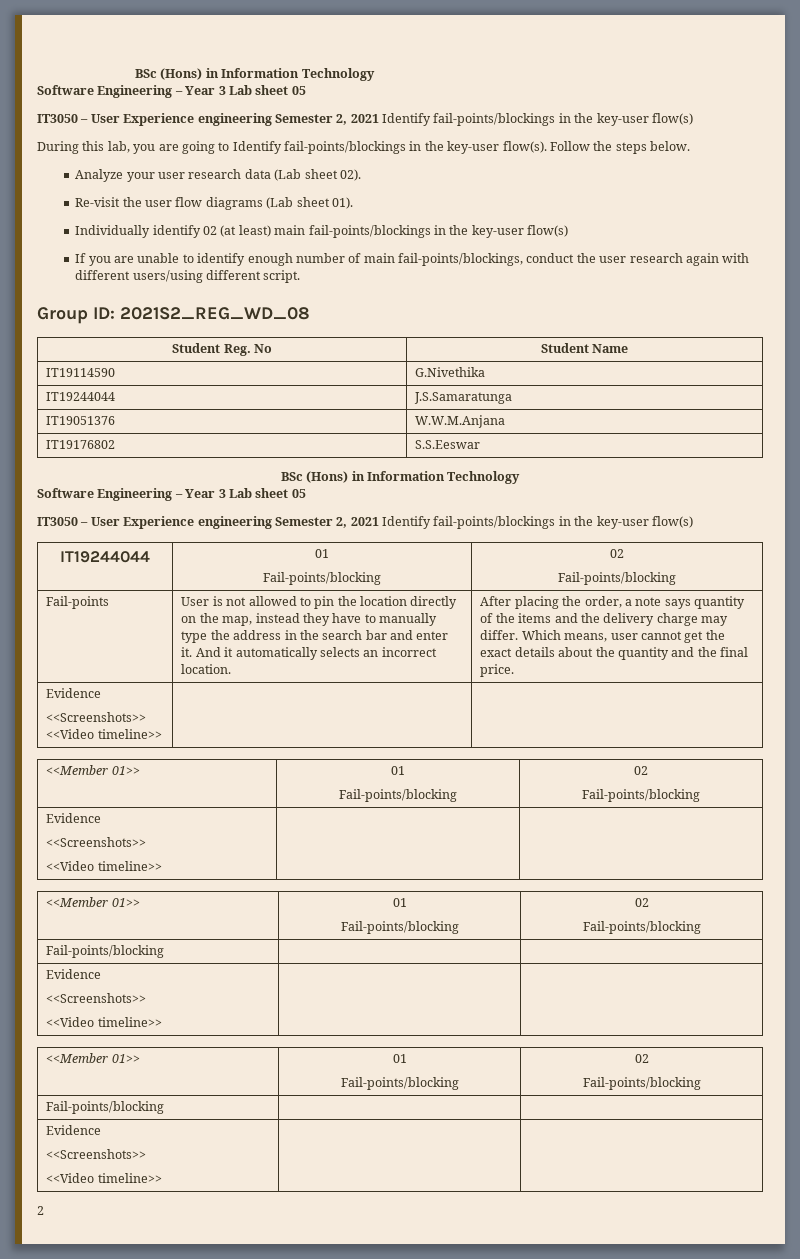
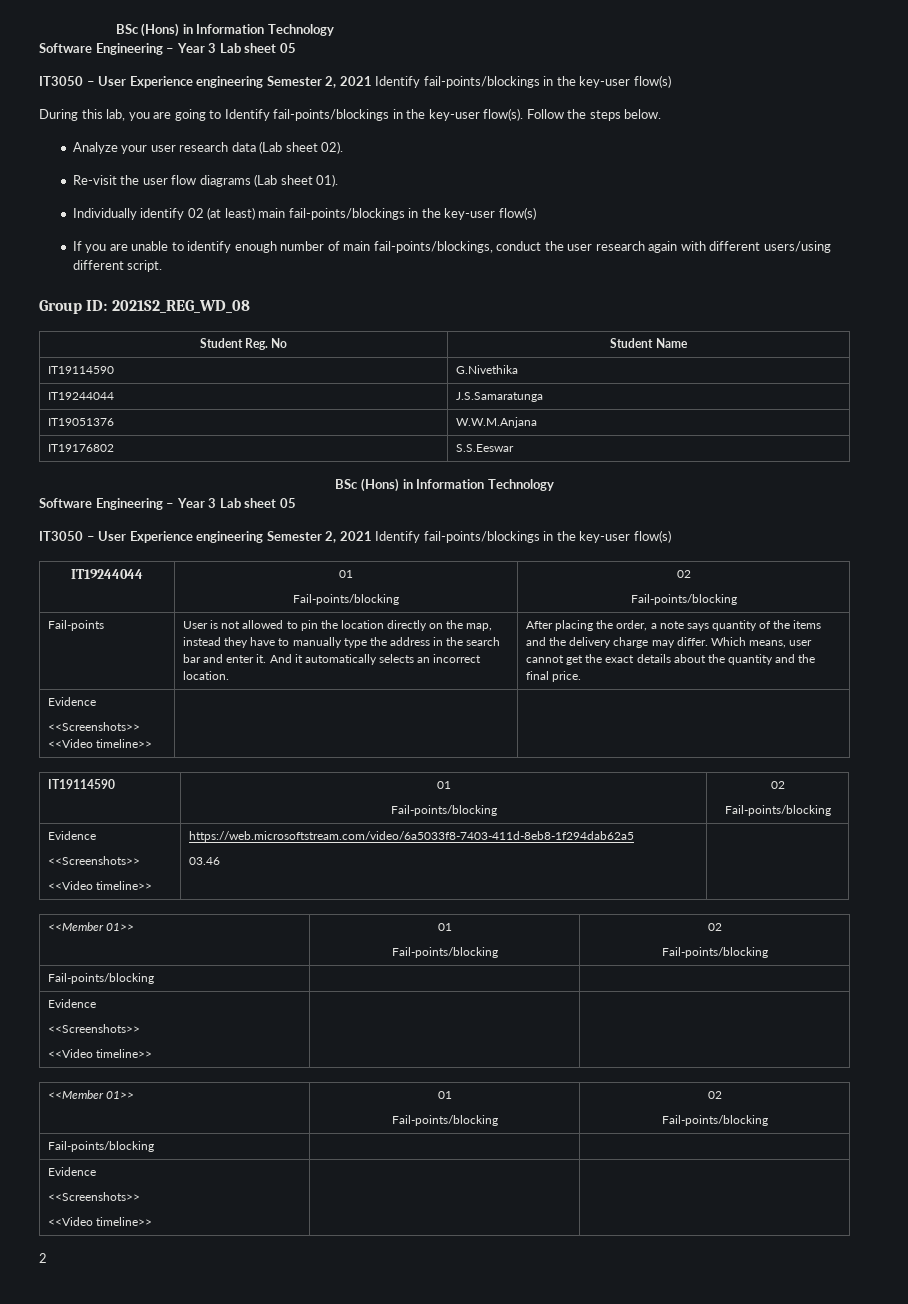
[46,765,140,775] <<Member 01>> -> [48,779,116,789] IT19114590
(162, 866) none -> [189,831,635,842] [189,857,221,865] https://web.microsoftstream.com/video/6a5033f8-7403-411d-8eb8-1f294dab62a5 // 03.46

